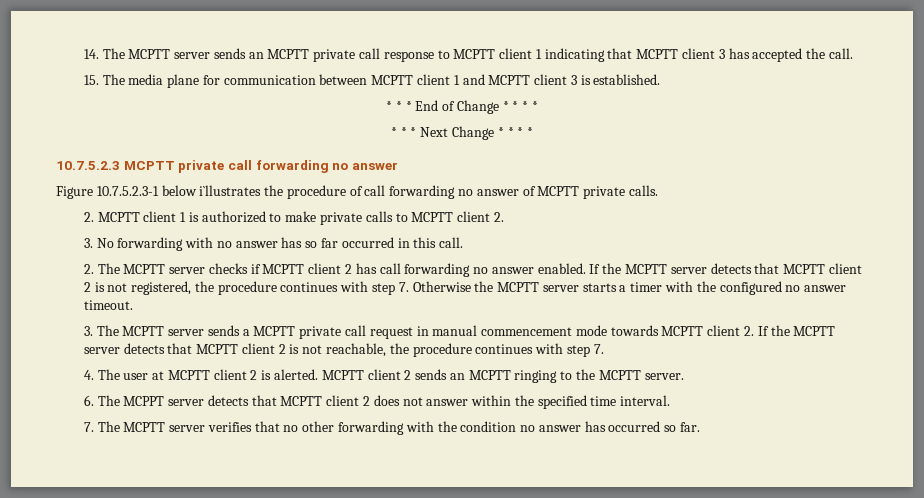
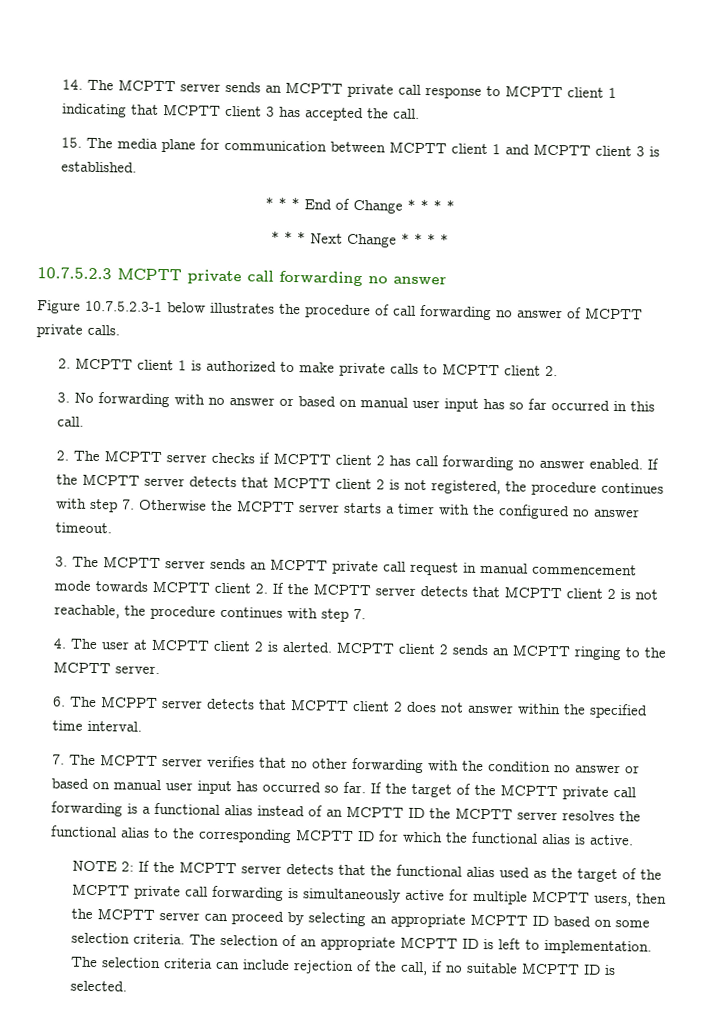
[199,185,262,196] i`llustrates -> [210,302,275,314] illustrates
(278, 244) none -> [278,396,479,412] or based on manual user input
[242,329,250,336] a -> [249,562,267,570] an
[584,421,701,432] has occurred so far. -> [624,765,640,774] [50,778,636,800] [50,801,641,822] [50,825,634,846] [71,860,662,883] [71,883,667,907] [70,908,650,928] [70,932,652,955] [70,956,616,976] [69,980,127,992] or based on manual user input has occurred so far. If the target of the MCPTT private call forwarding is a functional alias instead of an MCPTT ID the MCPTT server resolves the functional alias to the corresponding MCPTT ID for which the functional alias is active. // NOTE 2: If the MCPTT server detects that the functional alias used as the target of the MCPTT private call forwarding is simultaneously active for multiple MCPTT users, then the MCPTT server can proceed by selecting an appropriate MCPTT ID based on some selection criteria. The selection of an appropriate MCPTT ID is left to implementation. The selection criteria can include rejection of the call, if no suitable MCPTT ID is selected.

